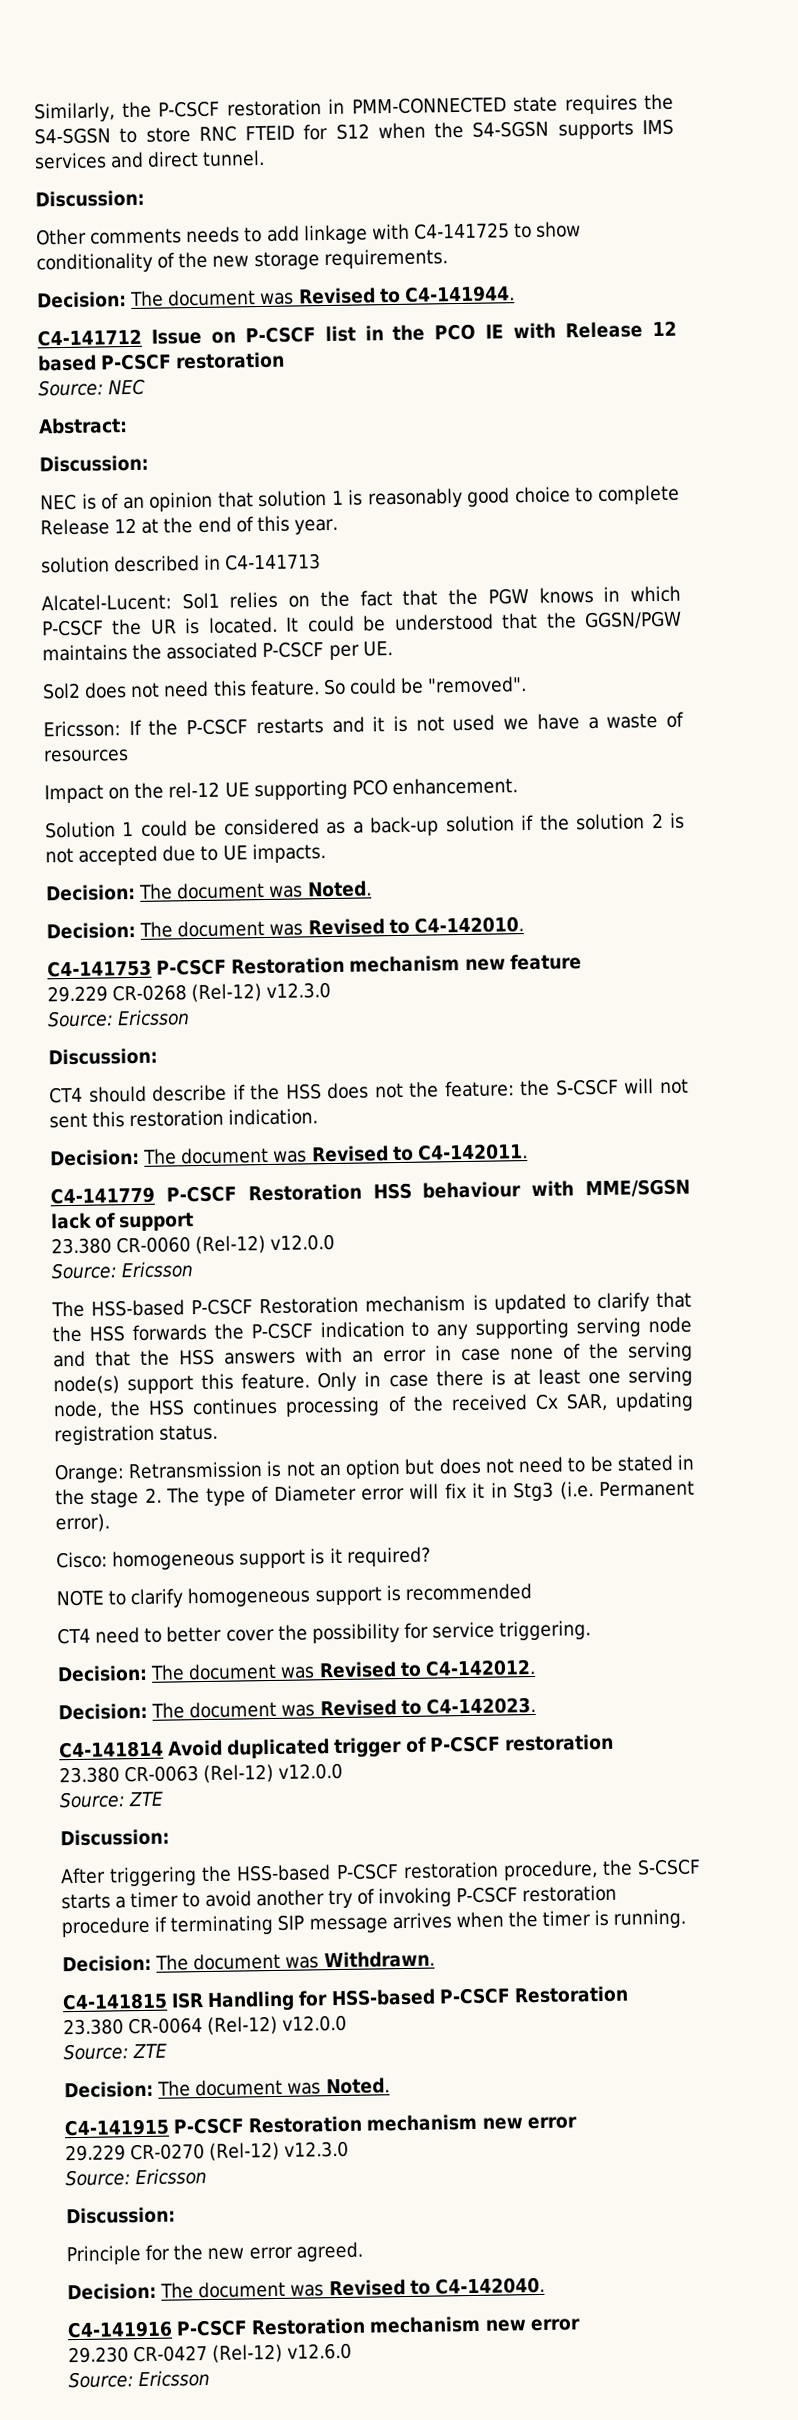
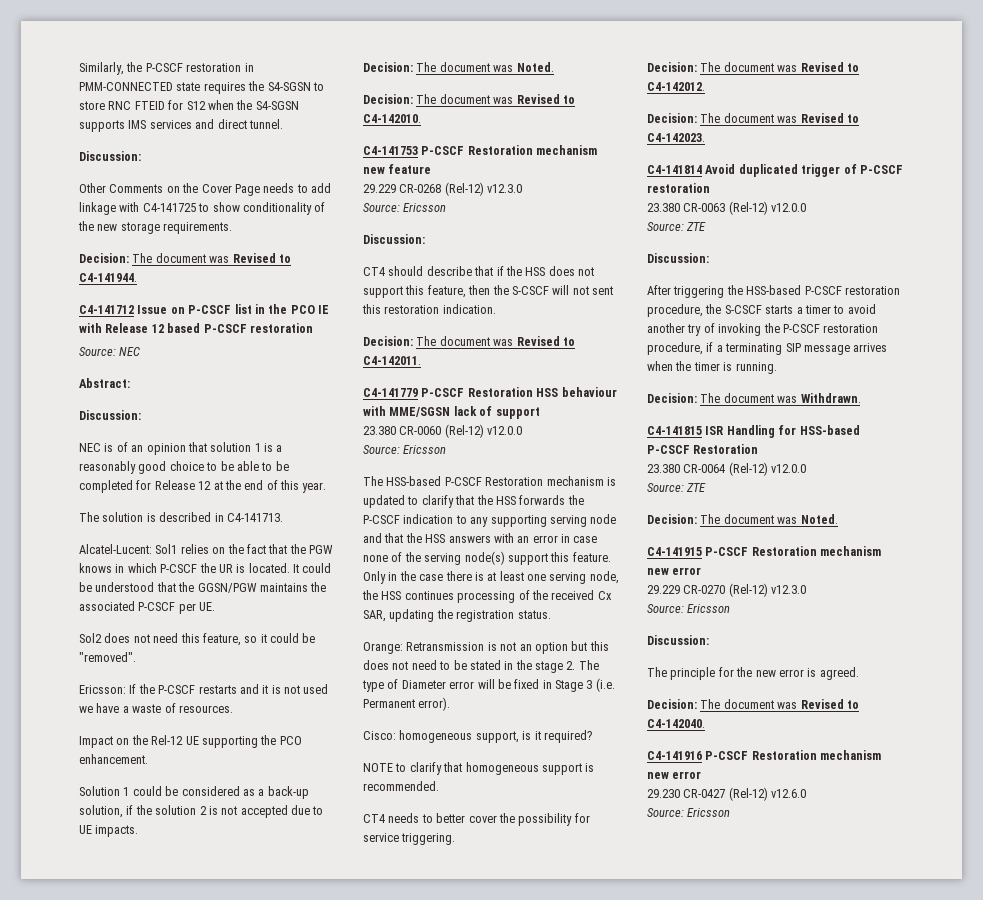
[90,228,183,245] comments -> [109,183,260,196] Comments on the Cover Page
(364, 497) none -> [276,445,283,452] a
[598,484,680,505] complete -> [220,461,289,471] [79,480,152,493] be able to be completed for
[41,556,110,574] solution -> [79,512,156,522] The solution is
[225,553,322,571] C4-141713 -> [226,513,283,522] C4-141713.
[249,678,346,697] feature. So -> [202,633,267,646] feature, so it
[43,749,129,763] resources -> [178,705,233,713] resources.
[168,781,221,799] rel-12 -> [151,735,184,745] Rel-12
(348, 790) none -> [260,735,277,745] the
[445,815,515,833] solution -> [79,805,123,818] solution,
(228, 1093) none -> [474,266,494,276] that
[409,1080,515,1098] the feature: -> [363,285,491,298] support this feature, then
(382, 1379) none -> [399,571,416,581] the
(695, 1401) none -> [436,609,453,619] the
(436, 1466) none -> [589,641,609,651] this
[444,1481,555,1502] fix it in Stg3 -> [497,679,593,692] be fixed in Stage 3
[239,1549,307,1569] support -> [475,731,519,743] support,
[187,1583,532,1608] [57,1626,141,1645] homogeneous support is recommended // CT4 need -> [443,762,595,775] [363,781,439,791] [363,813,420,823] that homogeneous support is recommended. // CT4 needs
[456,1884,618,1904] [61,1916,168,1938] P-CSCF restoration procedure if -> [763,323,879,333] [647,342,723,355] the P-CSCF restoration procedure, if a
[66,2245,141,2266] Principle -> [647,667,716,680] The principle
(293, 2253) none -> [807,668,817,677] is

